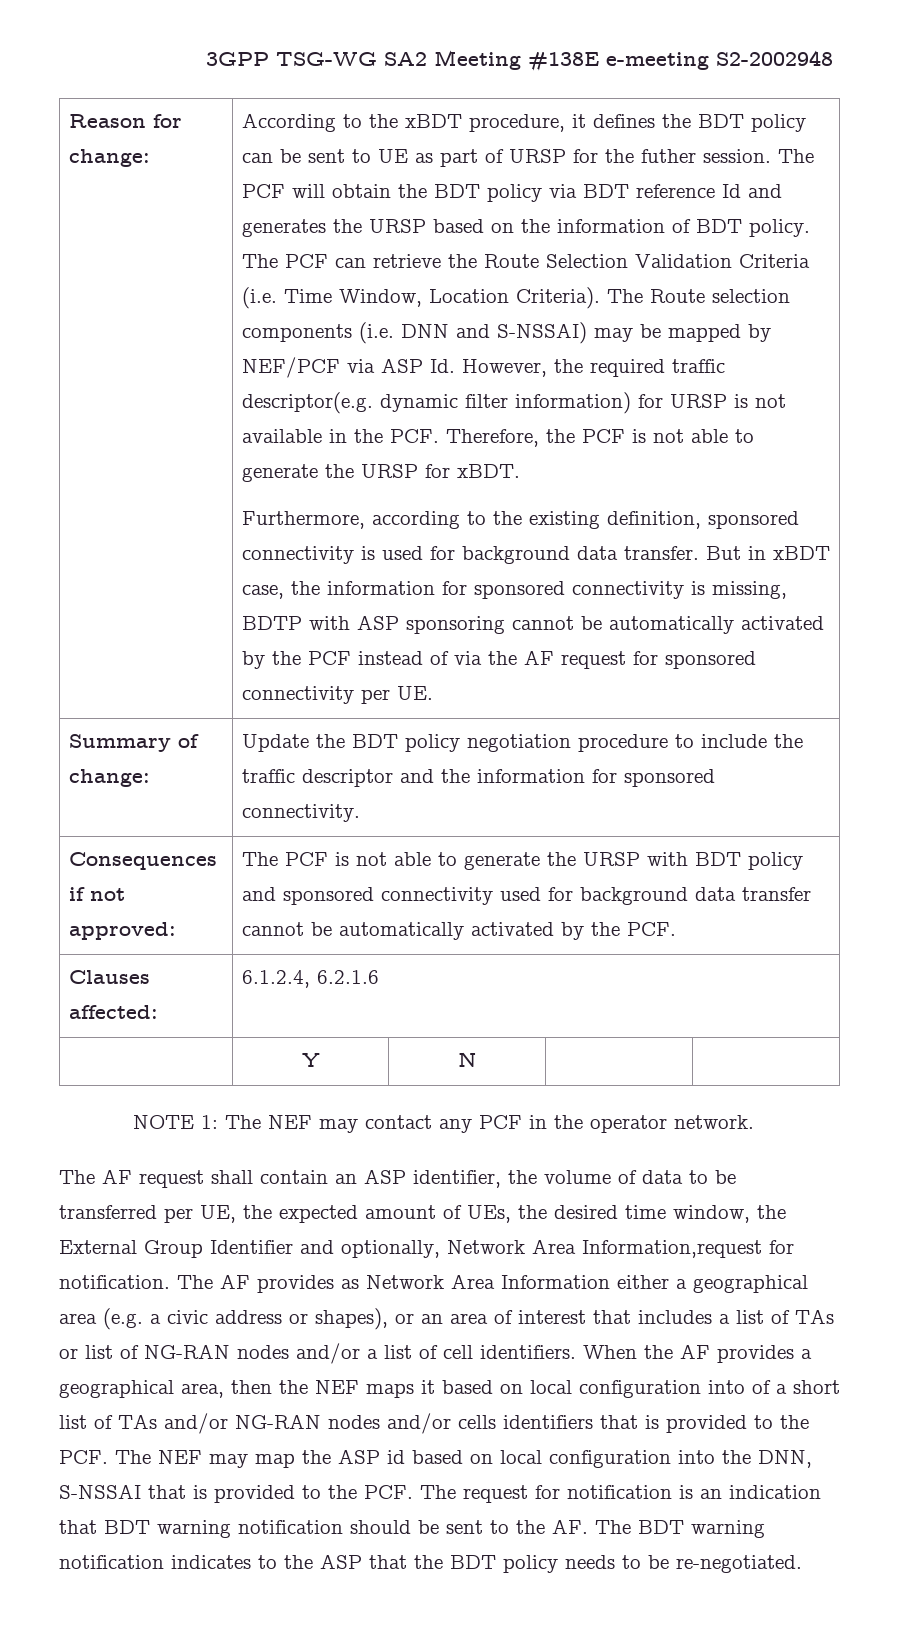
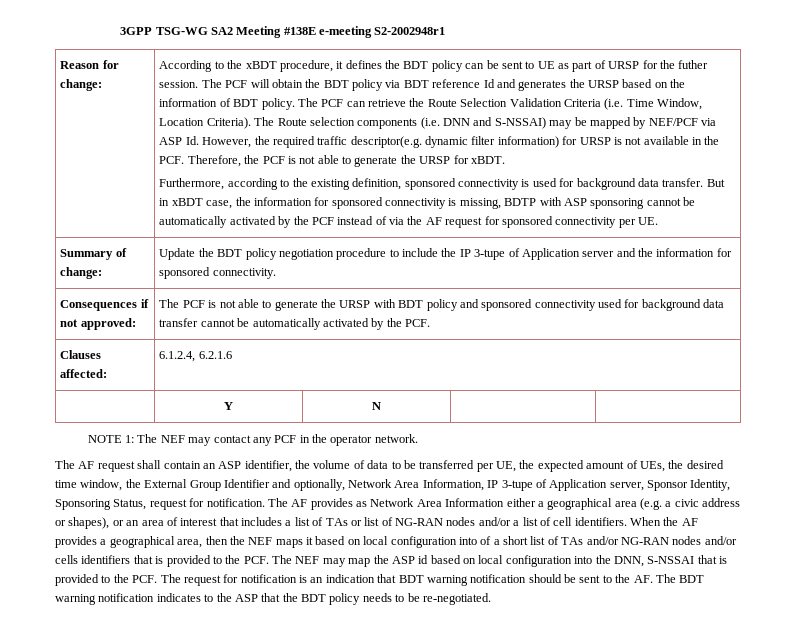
[716,50,834,66] S2-2002948 -> [374,27,446,35] S2-2002948r1
[241,769,393,787] traffic descriptor -> [459,248,615,260] IP 3-tupe of Application server
[582,1240,762,1258] Information,request -> [422,479,731,491] [55,499,187,510] Information, IP 3-tupe of Application server, Sponsor Identity, Sponsoring Status, request

